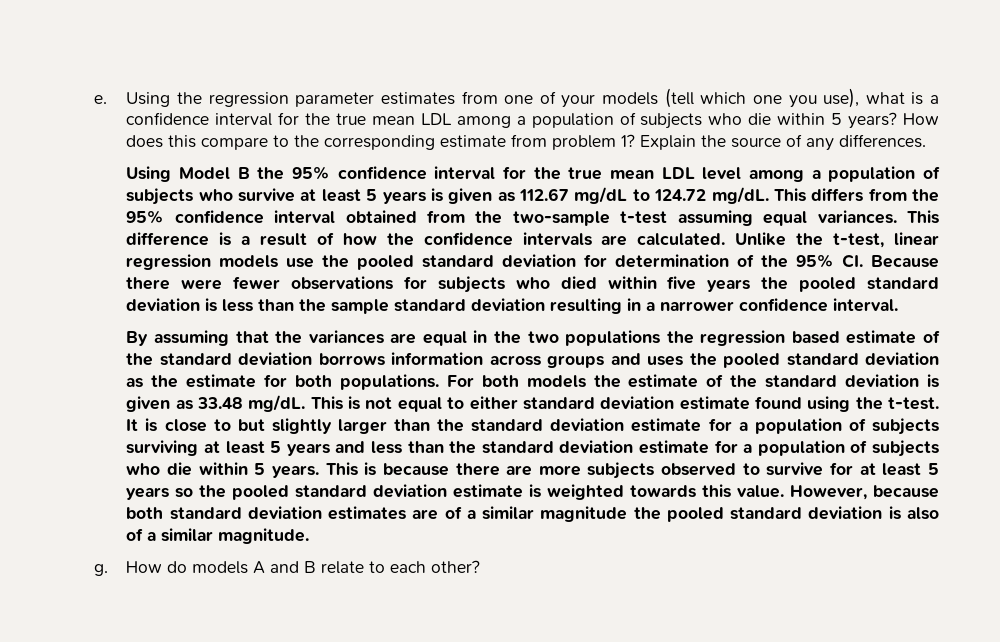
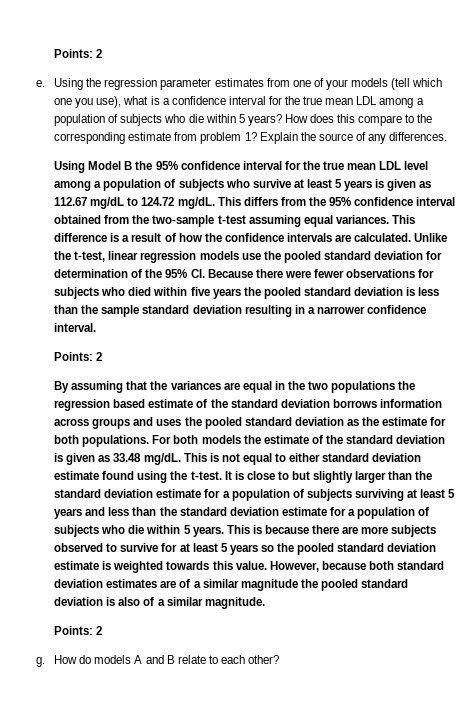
(93, 99) none -> [54,49,103,58] Points: 2 //
(899, 305) none -> [54,352,103,361] // Points: 2
(310, 536) none -> [54,626,103,635] // Points: 2

